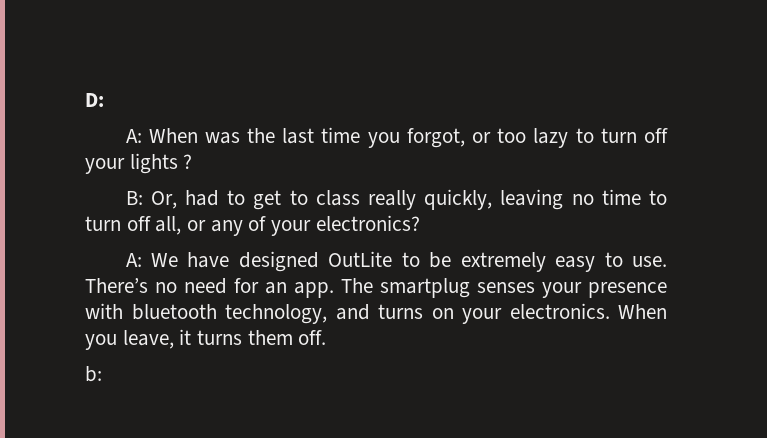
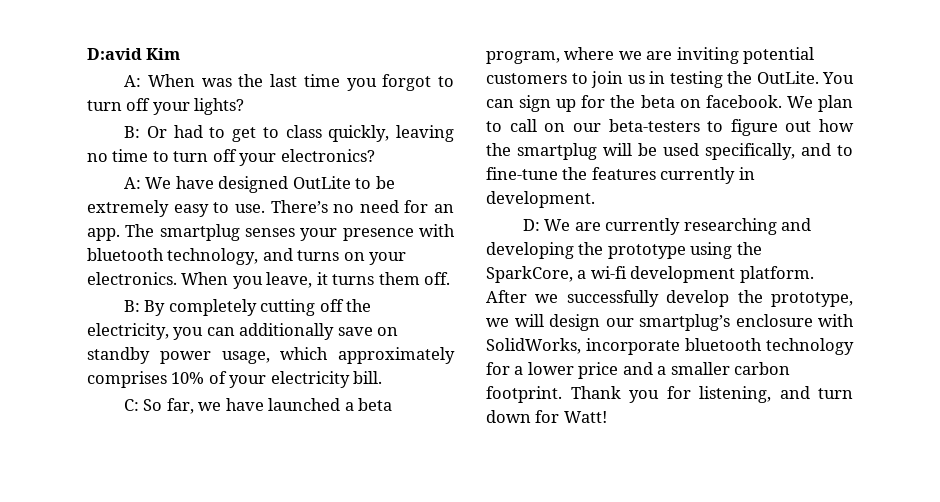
[85,93,104,107] D: -> [87,48,181,60] D:avid Kim
[406,128,668,148] [85,153,193,174] [125,191,177,209] forgot, or too lazy to turn off your lights ? // B: Or, -> [382,74,455,91] [87,98,245,115] [123,126,167,138] forgot to turn off your lights? // B: Or
[367,190,416,210] really -> (322, 131) none
[155,216,267,236] all, or any of -> (237, 155) none
[85,366,102,382] b: -> [123,299,372,316] [87,323,399,340] [87,347,455,364] [87,371,383,388] [123,398,393,414] [486,47,815,64] [486,71,854,88] [486,95,853,112] [486,119,854,136] [486,143,853,160] [486,167,755,184] [486,191,595,208] [522,218,812,235] [486,242,762,259] [486,266,814,283] [486,290,853,307] [486,314,854,331] [486,338,854,355] [486,362,791,379] [486,386,853,403] [486,410,607,423] B: By completely cutting off the electricity, you can additionally save on standby power usage, which approximately comprises 10% of your electricity bill. // C: So far, we have launched a beta program, where we are inviting potential customers to join us in testing the OutLite. You can sign up for the beta on facebook. We plan to call on our beta-testers to figure out how the smartplug will be used specifically, and to fine-tune the features currently in development. // D: We are currently researching and developing the prototype using the SparkCore, a wi-fi development platform. After we successfully develop the prototype, we will design our smartplug’s enclosure with SolidWorks, incorporate bluetooth technology for a lower price and a smaller carbon footprint. Thank you for listening, and turn down for Watt!

